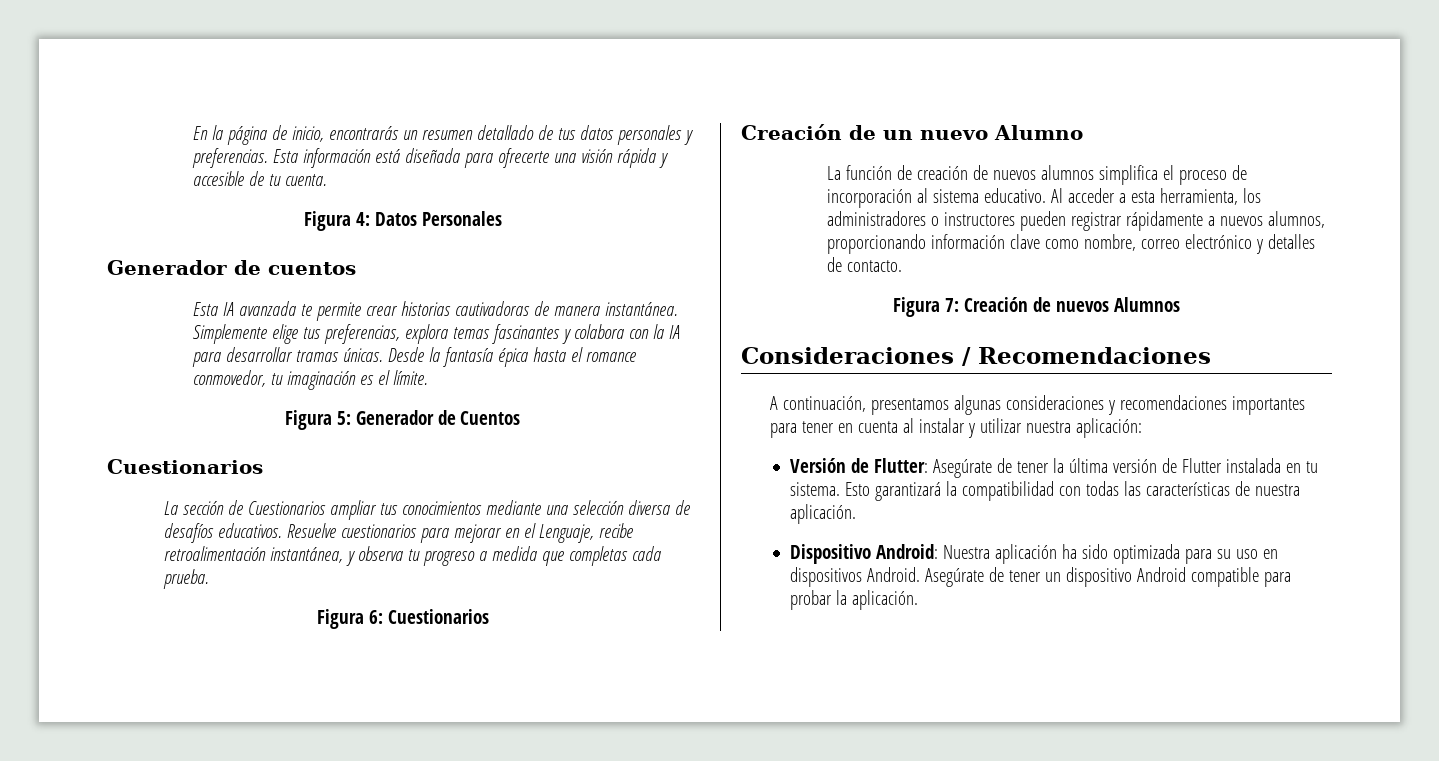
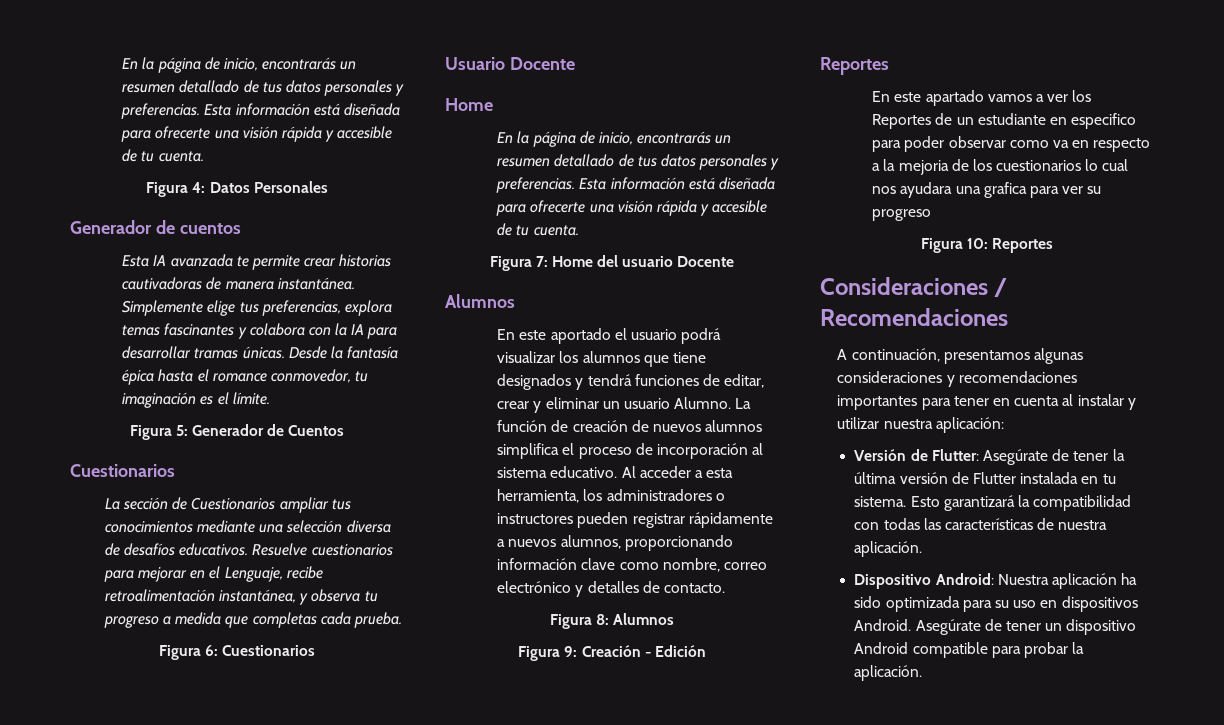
[741,124,1083,140] Creación de un nuevo Alumno // -> [445,57,575,70] [445,98,493,111] [497,131,732,147] [497,154,780,170] [496,177,775,193] [496,200,768,216] [497,223,579,236] [489,255,735,271] [445,294,515,308] [497,328,722,344] [497,351,706,367] [497,374,765,390] [497,397,732,413] Usuario Docente // Home // En la página de inicio, encontrarás un resumen detallado de tus datos personales y preferencias. Esta información está diseñada para ofrecerte una visión rápida y accesible de tu cuenta. // Figura 7: Home del usuario Docente // Alumnos // En este aportado el usuario podrá visualizar los alumnos que tiene designados y tendrá funciones de editar, crear y eliminar un usuario Alumno.
[945,297,1180,312] 7: Creación de nuevos Alumnos -> [596,613,675,625] [518,645,706,661] [820,57,889,75] [872,90,1092,106] [872,113,1137,129] [872,136,1151,152] [872,159,1129,175] [872,182,1102,198] [872,209,932,221] [920,238,1054,253] 8: Alumnos // Figura 9: Creación - Edición // Reportes // En este apartado vamos a ver los Reportes de un estudiante en especifico para poder observar como va en respecto a la mejoria de los cuestionarios lo cual nos ayudara una grafica para ver su progreso // Figura 10: Reportes

